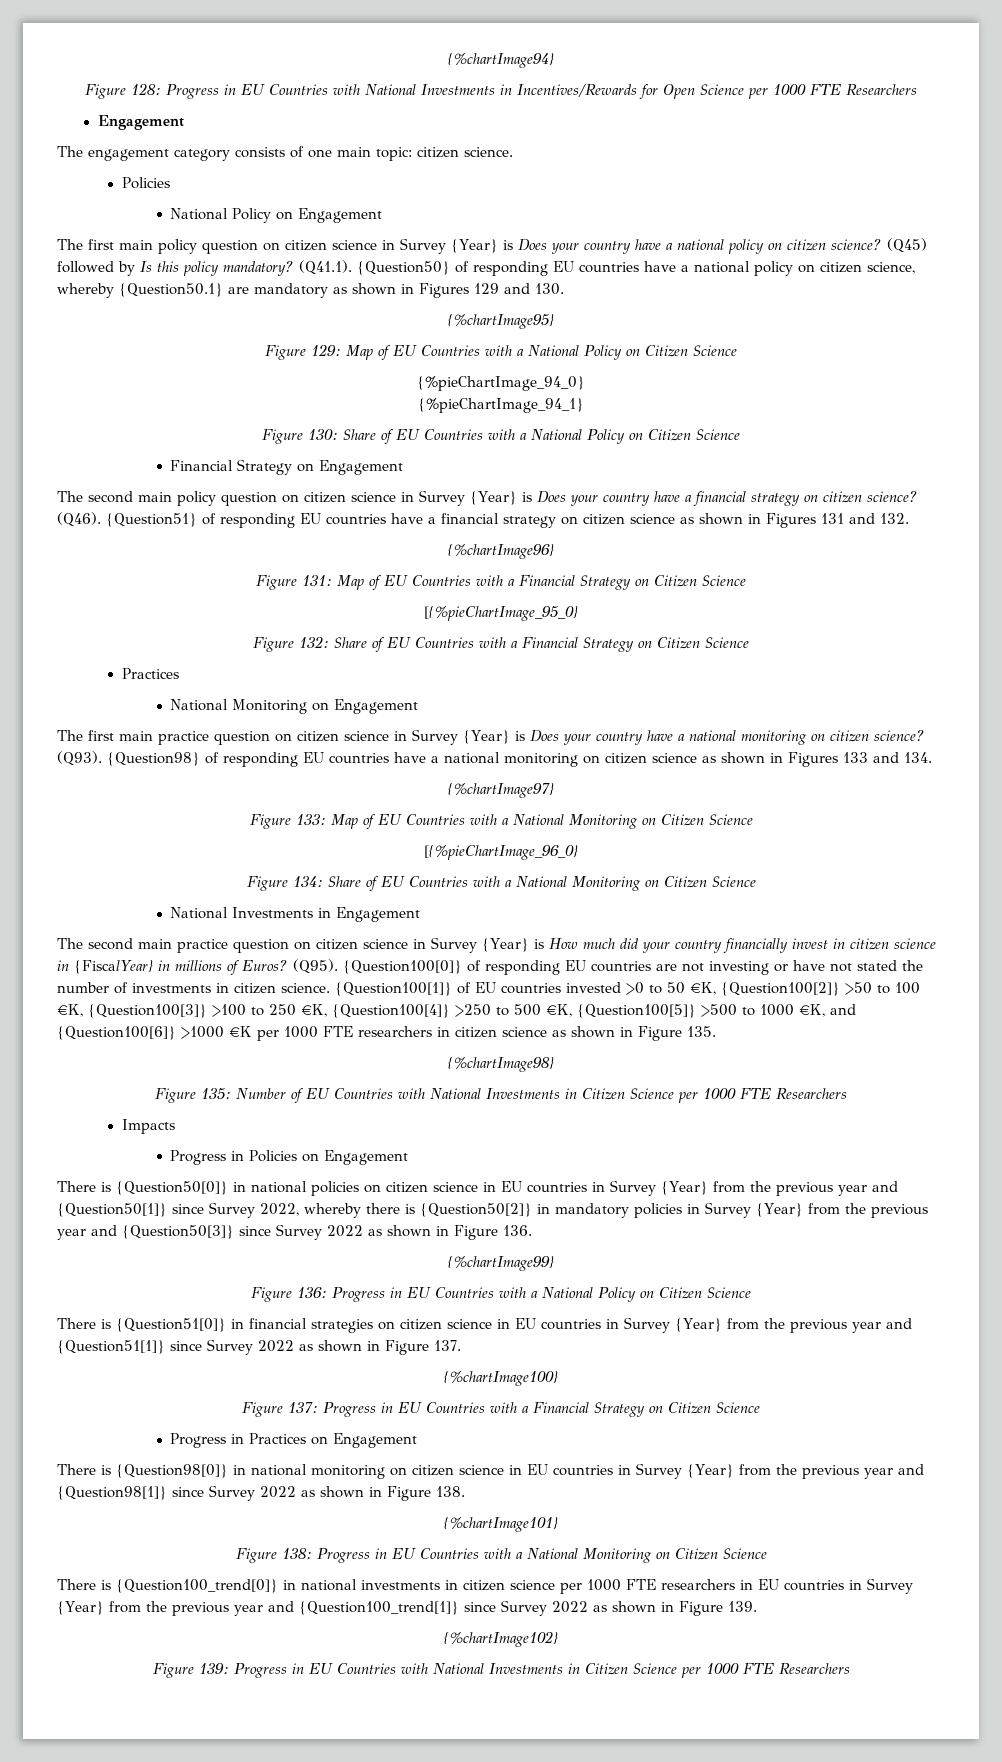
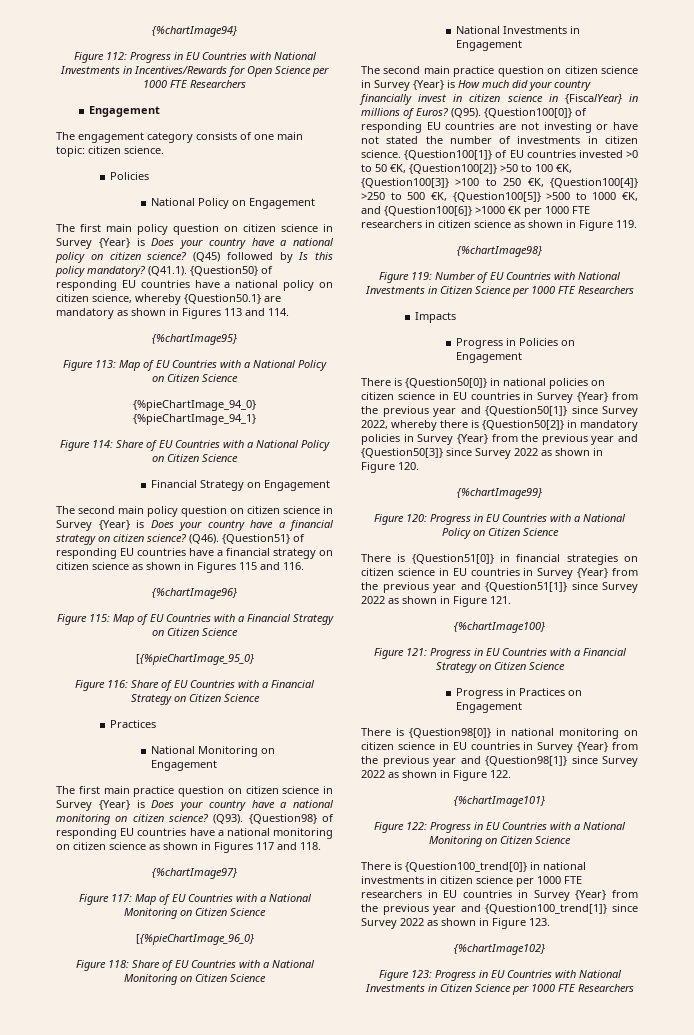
[131,83,161,95] 128: -> [105,52,127,60] 112:
[474,283,564,295] 129 and 130. -> [224,308,289,316] 113 and 114.
[311,344,341,356] 129: -> [95,360,116,368] 113:
[308,429,338,440] 130: -> [92,440,113,448] 114:
[821,513,909,524] 131 and 132. -> [239,562,304,570] 115 and 116.
[302,575,332,586] 131: -> [88,614,110,622] 115:
[299,636,329,648] 132: -> [107,680,128,688] 116:
[843,752,932,763] 133 and 134. -> [256,842,321,850] 117 and 118.
[295,814,326,825] 133: -> [110,894,132,902] 117:
[292,876,323,887] 134: -> [107,960,129,968] 118:
[687,1026,716,1037] 135. -> [616,220,637,228] 119.
[201,1088,231,1100] 135: -> [411,272,432,280] 119:
[503,1225,532,1236] 136. -> [398,462,419,470] 120.
[297,1287,327,1298] 136: -> [406,514,427,522] 120:
[434,1340,461,1351] 137. -> [490,596,511,604] 121.
[288,1402,318,1413] 137: -> [405,648,427,656] 121:
[436,1486,465,1497] 138. -> [490,770,511,778] 122.
[281,1548,312,1559] 138: -> [406,822,427,830] 122:
[727,1601,757,1612] 139. -> [529,918,550,926] 123.
[198,1663,229,1674] 139: -> [410,970,432,978] 123:

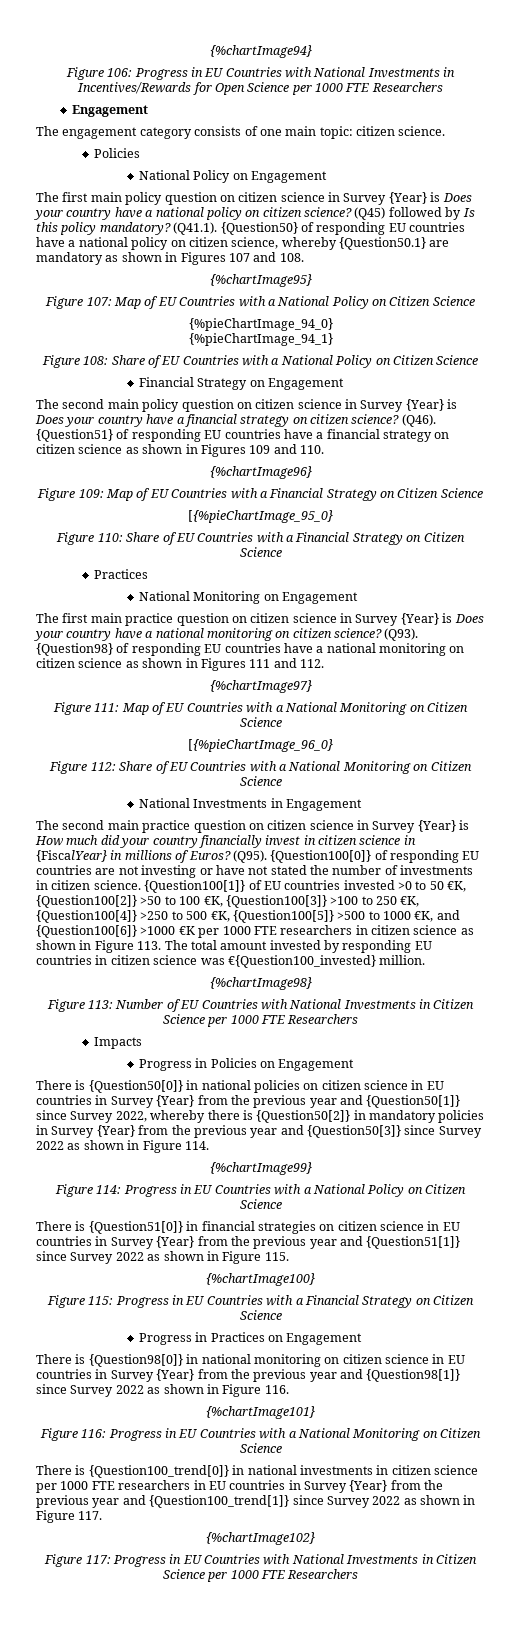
[105,52,127,60] 112: -> [107,68,133,77] 106:
[224,308,289,316] 113 and 114. -> [228,252,304,262] 107 and 108.
[95,360,116,368] 113: -> [86,297,112,306] 107:
[92,440,113,448] 114: -> [83,356,109,365] 108:
[239,562,304,570] 115 and 116. -> [249,444,324,454] 109 and 110.
[88,614,110,622] 115: -> [78,489,104,498] 109:
[107,680,128,688] 116: -> [97,533,123,542] 110:
[256,842,321,850] 117 and 118. -> [249,658,324,668] 111 and 112.
[110,894,132,902] 117: -> [94,703,120,712] 111:
[107,960,129,968] 118: -> [90,762,116,771] 112:
[616,220,637,228] 119. -> [137,940,432,953] [36,955,426,968] 113. The total amount invested by responding EU countries in citizen science was €{Question100_invested} million.
[411,272,432,280] 119: -> [88,1000,113,1009] 113:
[398,462,419,470] 120. -> [184,1141,209,1150] 114.
[406,514,427,522] 120: -> [96,1185,122,1194] 114:
[490,596,511,604] 121. -> [264,1252,289,1261] 115.
[405,648,427,656] 121: -> [88,1296,114,1305] 115:
[490,770,511,778] 122. -> [264,1385,289,1394] 116.
[406,822,427,830] 122: -> [81,1429,107,1438] 116:
[529,918,550,926] 123. -> [78,1511,103,1520] 117.
[410,970,432,978] 123: -> [85,1555,111,1564] 117:

